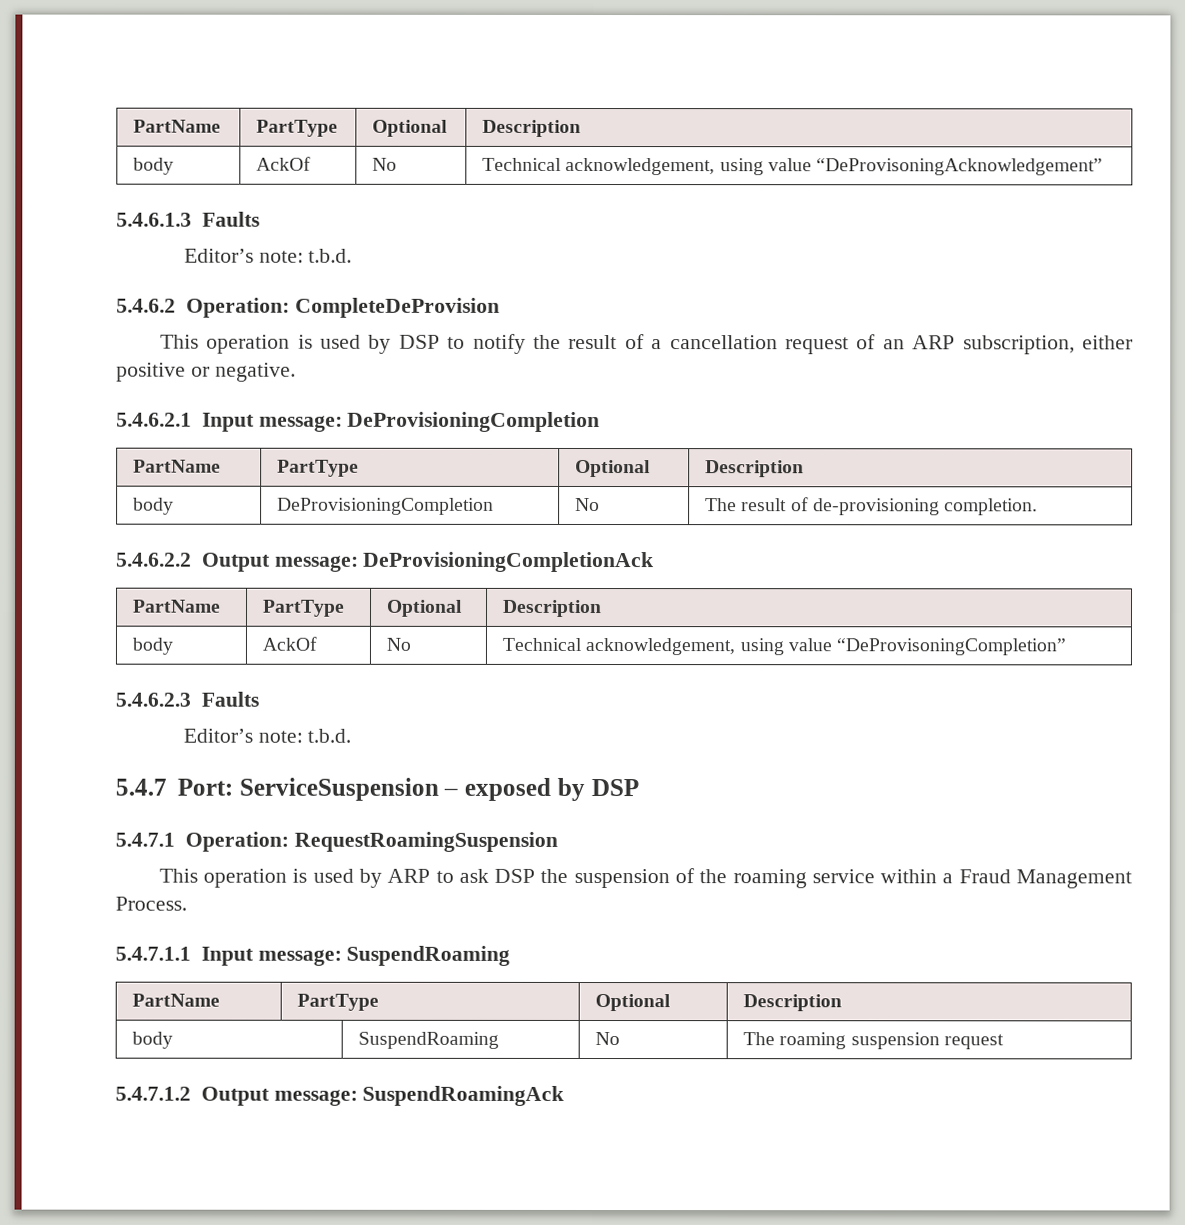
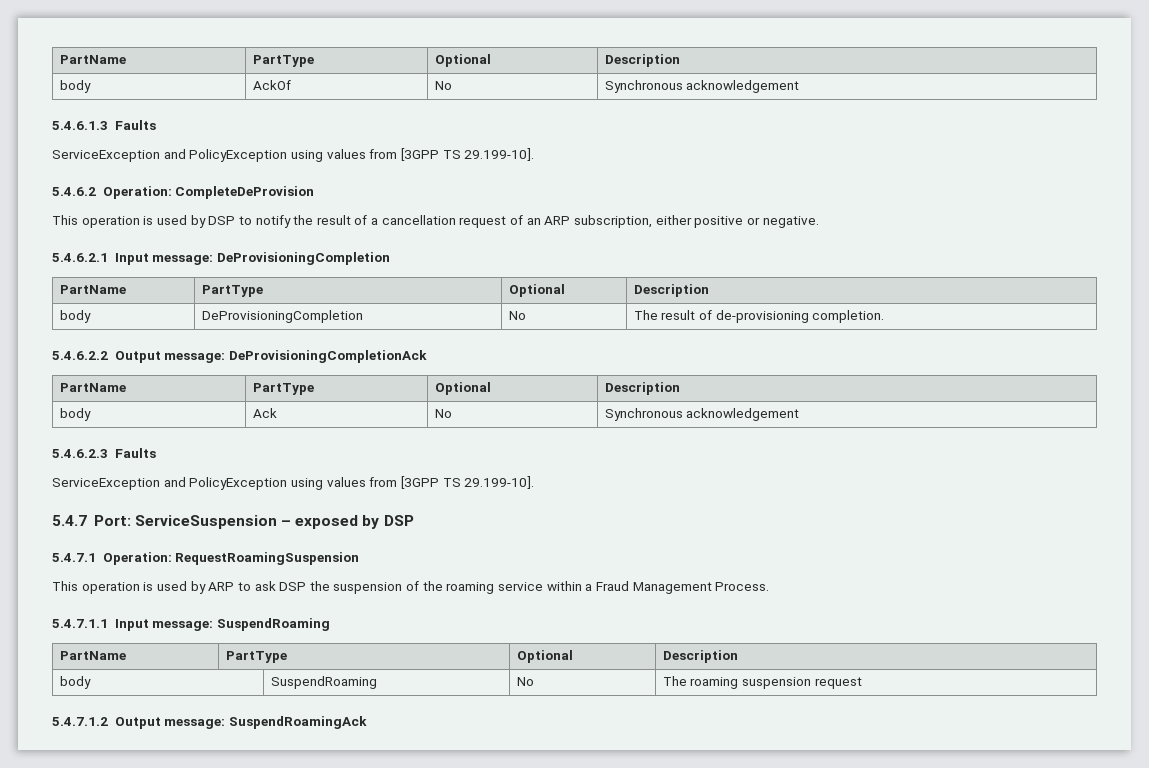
[133,119,222,133] [256,119,339,137] [372,119,449,137] [482,119,582,137] [133,157,175,175] [256,156,312,171] [372,157,398,171] [482,157,1104,176] [116,211,260,227] [183,248,353,263] PartName | PartType | Optional | Description // body | AckOf | No | Technical acknowledgement, using value “DeProvisoningAcknowledgement” // 5.4.6.1.3 Faults // Editor’s note: t.b.d. -> [59,55,126,64] [252,55,314,67] [434,54,491,67] [604,54,680,67] [59,80,91,93] [252,80,291,90] [434,81,452,90] [604,80,800,93] [52,120,156,130] [52,148,535,162] PartName | PartType | Optional | Description // body | AckOf | No | Synchronous acknowledgement // 5.4.6.1.3 Faults // ServiceException and PolicyException using values from [3GPP TS 29.199-10].
[262,636,318,651] [386,637,412,651] [502,637,1067,656] [115,691,259,707] [182,728,352,743] AckOf | No | Technical acknowledgement, using value “DeProvisoningCompletion” // 5.4.6.2.3 Faults // Editor’s note: t.b.d. -> [252,408,277,418] [434,409,452,418] [604,408,800,421] [52,448,156,458] [52,476,535,490] Ack | No | Synchronous acknowledgement // 5.4.6.2.3 Faults // ServiceException and PolicyException using values from [3GPP TS 29.199-10].

